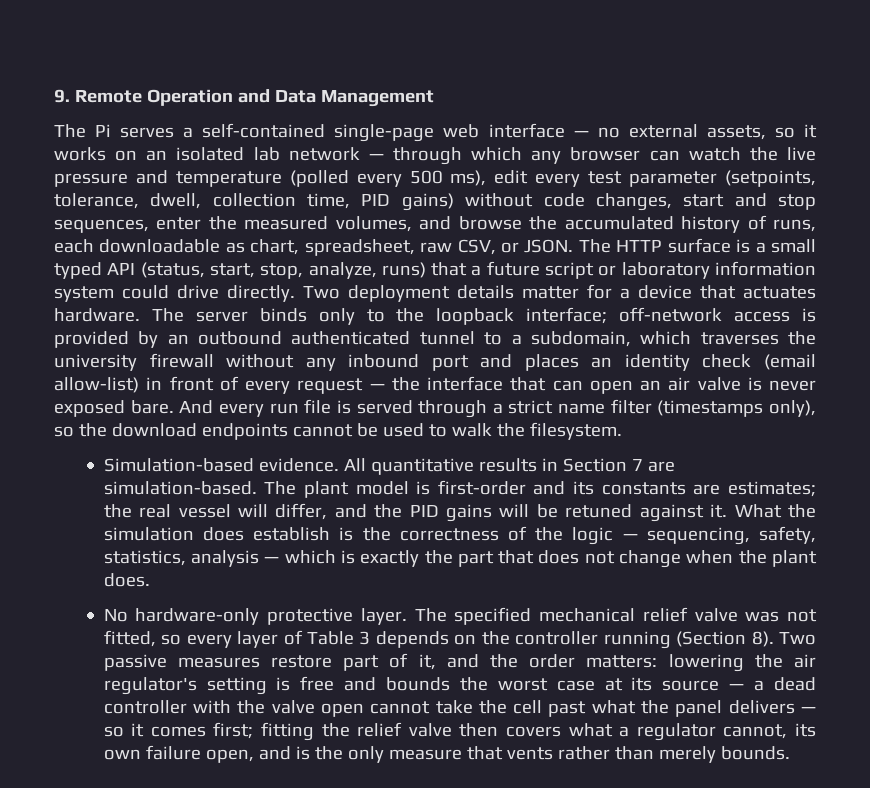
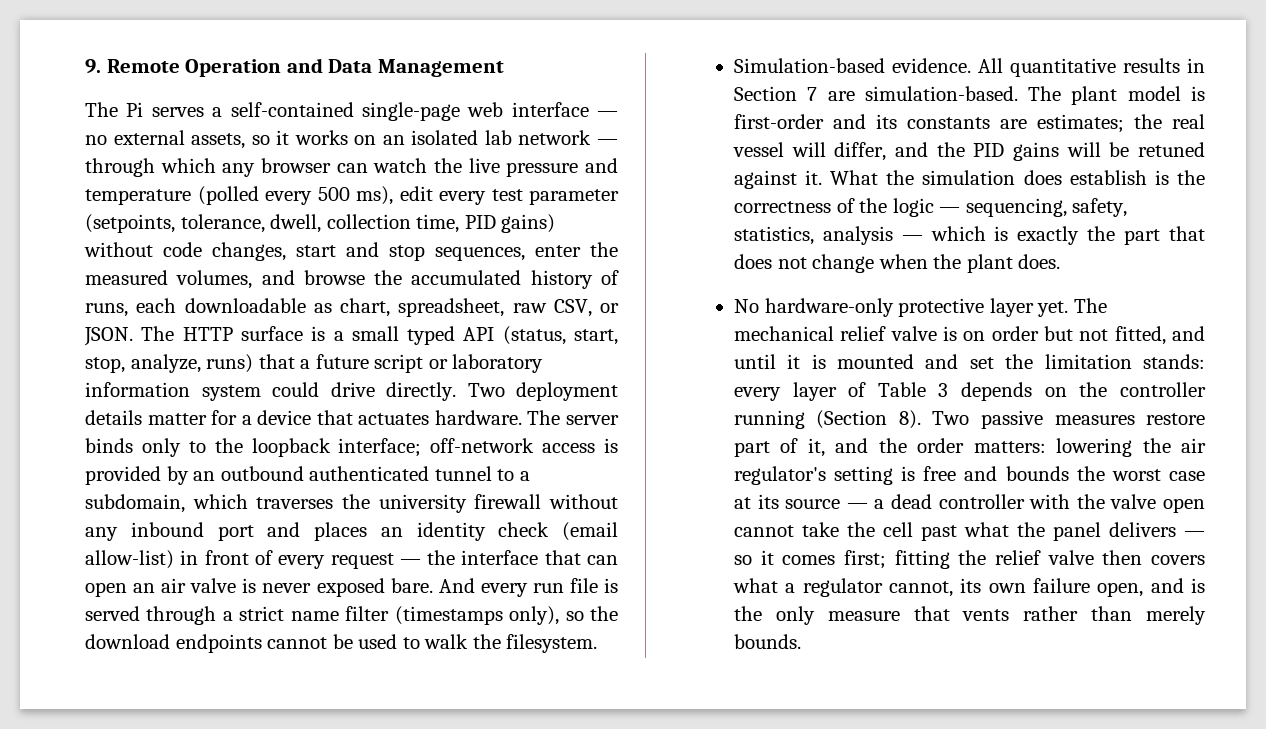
[360,607,817,625] [103,630,182,647] layer. The specified mechanical relief valve was not fitted, so -> [989,298,1107,317] [733,326,1205,345] [733,354,1205,369] layer yet. The mechanical relief valve is on order but not fitted, and until it is mounted and set the limitation stands:

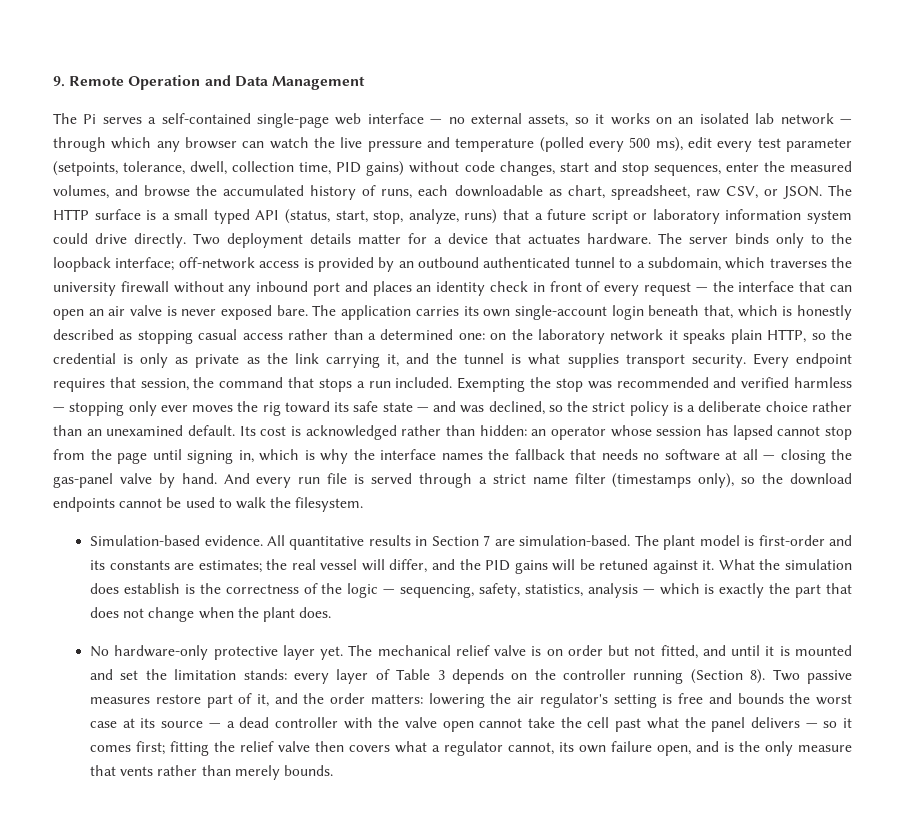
[562,522,618,541] [85,550,174,569] (email allow-list) -> (528, 286) none
(433, 585) none -> [312,305,853,320] [53,329,853,344] [53,353,852,368] [53,377,853,392] [53,401,852,416] [53,425,852,440] [53,449,852,464] [53,473,217,488] The application carries its own single-account login beneath that, which is honestly described as stopping casual access rather than a determined one: on the laboratory network it speaks plain HTTP, so the credential is only as private as the link carrying it, and the tunnel is what supplies transport security. Every endpoint requires that session, the command that stops a run included. Exempting the stop was recommended and verified harmless — stopping only ever moves the rig toward its safe state — and was declined, so the strict policy is a deliberate choice rather than an unexamined default. Its cost is acknowledged rather than hidden: an operator whose session has lapsed cannot stop from the page until signing in, which is why the interface names the fallback that needs no software at all — closing the gas-panel valve by hand.

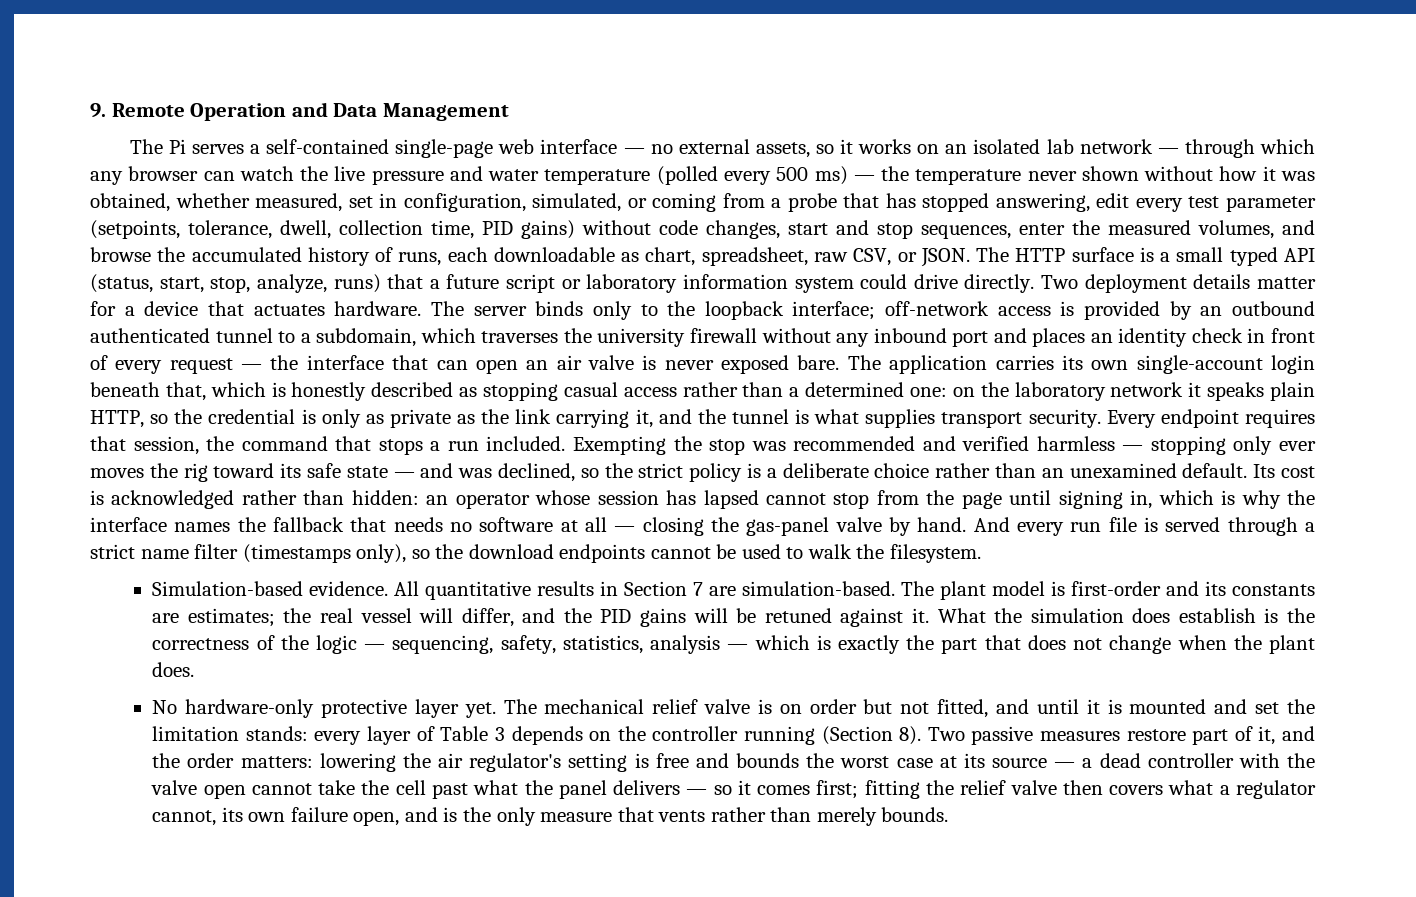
(450, 142) none -> [488,169,540,181] water
[655,137,683,152] ms), -> [814,166,1315,185] [90,193,1090,212] ms) — the temperature never shown without how it was obtained, whether measured, set in configuration, simulated, or coming from a probe that has stopped answering,

